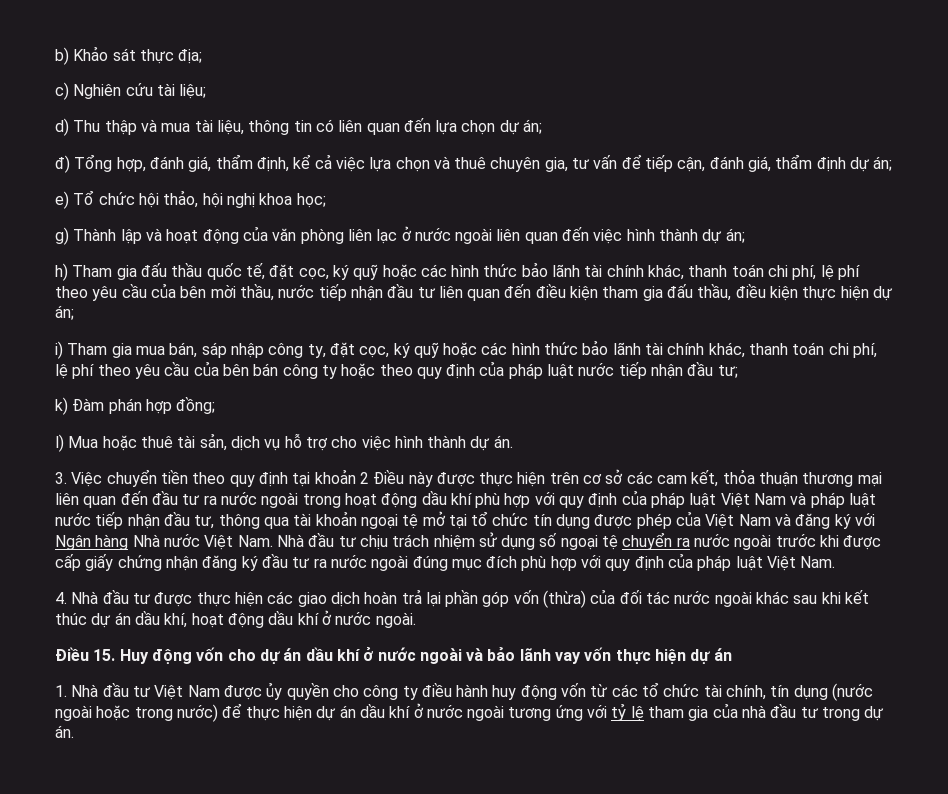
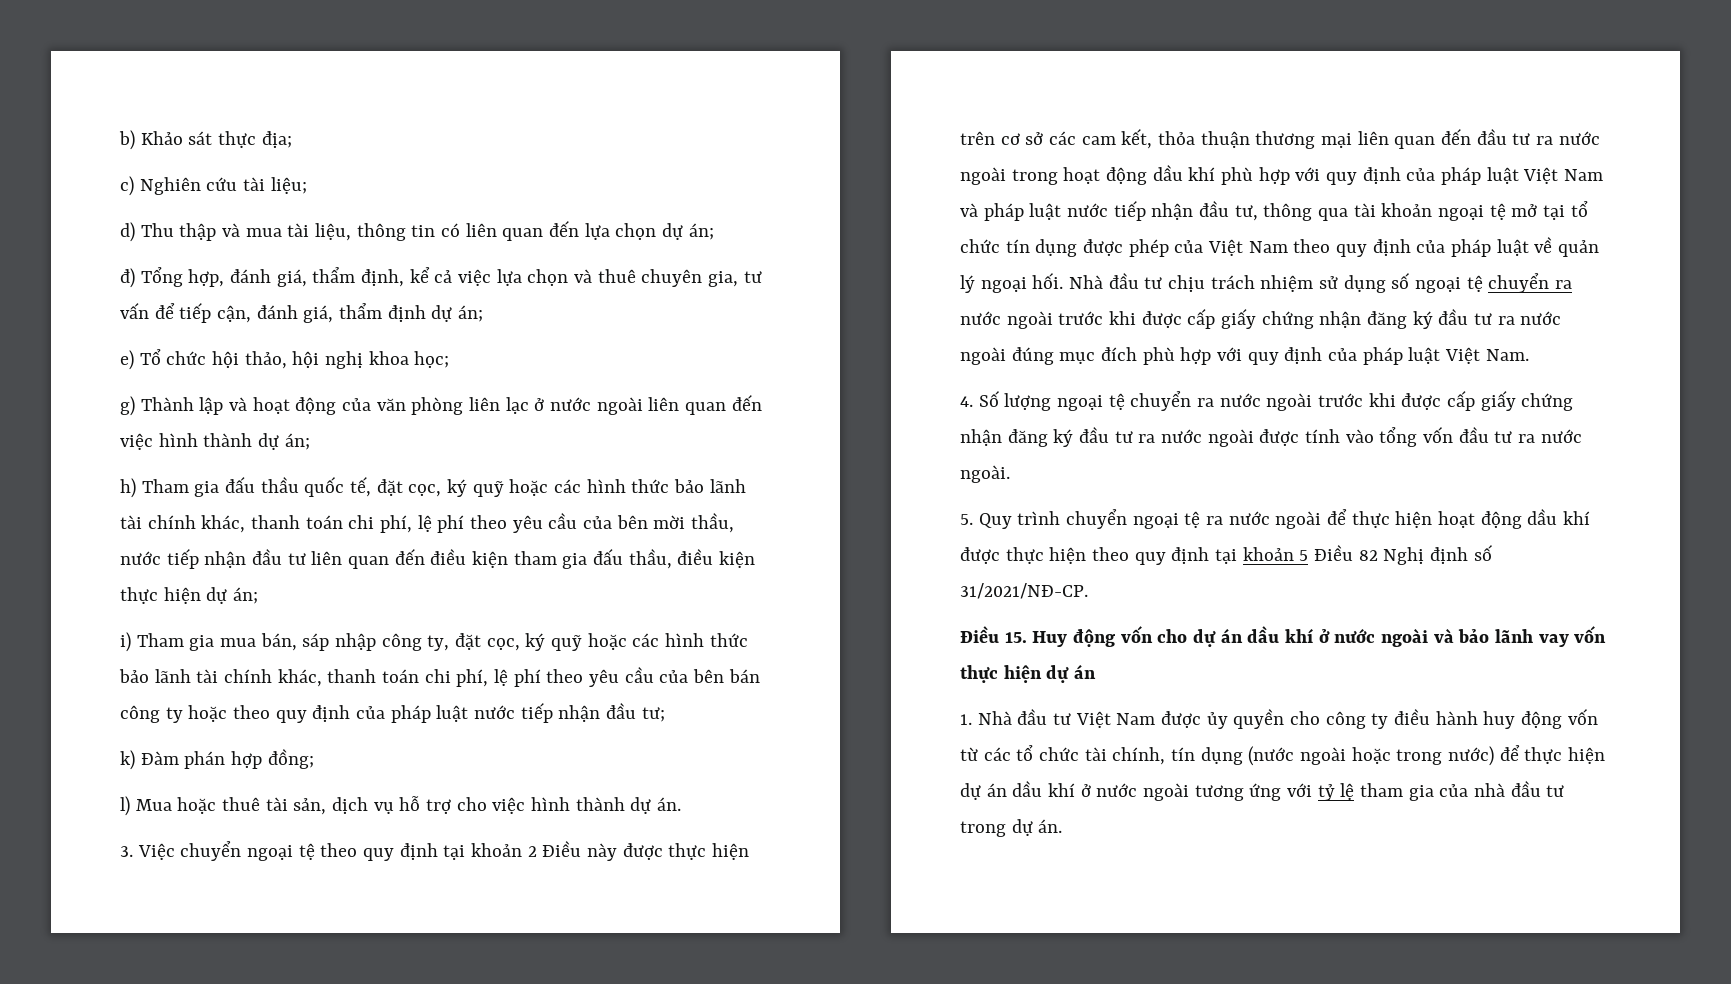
[160,470,188,484] tiền -> [247,843,315,861] ngoại tệ
[775,513,876,529] [55,534,273,550] và đăng ký với Ngân hàng Nhà nước Việt Nam. -> [1293,237,1600,257] [960,273,1064,293] theo quy định của pháp luật về quản lý ngoại hối.
[71,589,870,608] [55,610,416,628] Nhà đầu tư được thực hiện các giao dịch hoàn trả lại phần góp vốn (thừa) của đối tác nước ngoài khác sau khi kết thúc dự án dầu khí, hoạt động dầu khí ở nước ngoài. -> [978,391,1574,411] [960,427,1582,447] [960,465,1010,483] [960,509,1591,529] [960,545,1493,565] [960,583,1088,599] Số lượng ngoại tệ chuyển ra nước ngoài trước khi được cấp giấy chứng nhận đăng ký đầu tư ra nước ngoài được tính vào tổng vốn đầu tư ra nước ngoài. // 5. Quy trình chuyển ngoại tệ ra nước ngoài để thực hiện hoạt động dầu khí được thực hiện theo quy định tại khoản 5 Điều 82 Nghị định số 31/2021/NĐ-CP.

